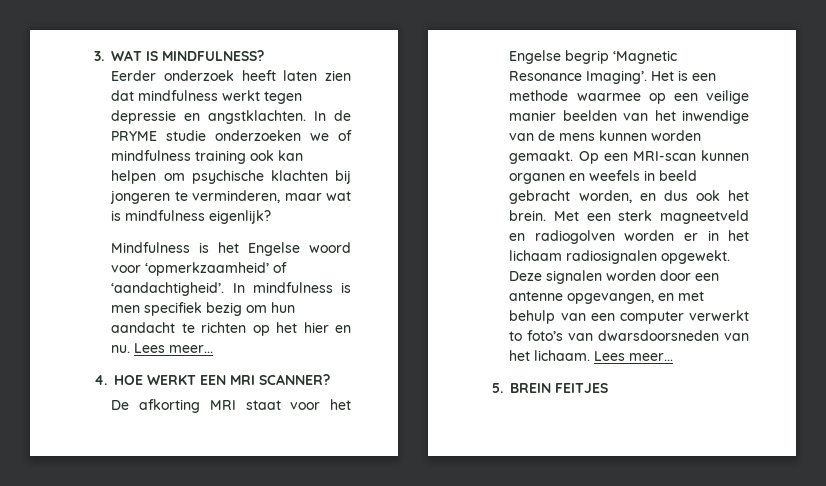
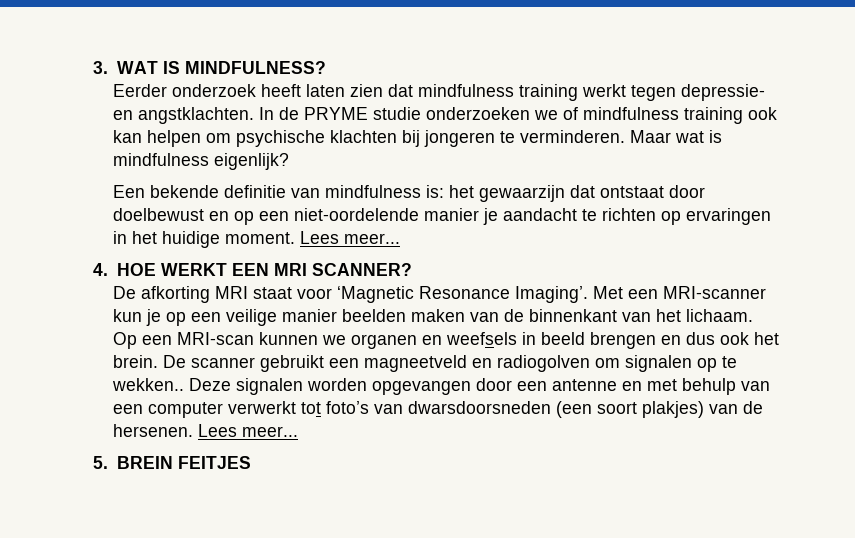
(219, 95) none -> [519,84,579,101] training
[111,110,177,124] depressie -> [681,84,766,101] depressie-
[192,190,322,203] verminderen, maar -> [520,130,672,143] verminderen. Maar
[111,242,351,256] [111,262,288,276] [111,282,351,296] [111,302,296,316] [111,322,351,336] [111,345,131,353] Mindfulness is het Engelse woord voor ‘opmerkzaamheid’ of ‘aandachtigheid’. In mindfulness is men specifiek bezig om hun aandacht te richten op het hier en nu. -> [113,185,706,202] [113,208,772,225] [113,231,296,248] Een bekende definitie van mindfulness is: het gewaarzijn dat ontstaat door doelbewust en op een niet-oordelende manier je aandacht te richten op ervaringen in het huidige moment.
[330,399,351,410] [509,50,678,64] [509,70,717,84] [509,90,641,101] het Engelse begrip ‘Magnetic Resonance Imaging’. Het is een methode waarmee -> [337,286,767,303] [113,309,162,326] ‘Magnetic Resonance Imaging’. Met een MRI-scanner kun je
[623,110,749,124] [509,130,702,141] [509,150,574,164] van het inwendige van de mens kunnen worden gemaakt. -> [411,309,754,322] maken van de binnenkant van het lichaam.
(749, 155) none -> [322,335,347,345] we
[589,170,641,181] weefels -> [446,332,518,345] weefsels
[509,190,632,204] gebracht worden, -> [590,332,657,349] brengen
[554,210,749,224] [509,230,749,244] [509,250,731,264] Met een sterk magneetveld en radiogolven worden er in het lichaam radiosignalen opgewekt. -> [163,355,738,372] [112,378,185,391] De scanner gebruikt een magneetveld en radiogolven om signalen op te wekken..
(657, 275) none -> [372,381,472,395] opgevangen
[567,293,655,304] opgevangen, -> (618, 385) none
[509,331,523,341] to -> [301,402,322,414] tot
[724,333,749,341] [509,350,591,361] van het lichaam. -> [556,401,764,418] [113,424,194,437] (een soort plakjes) van de hersenen.

